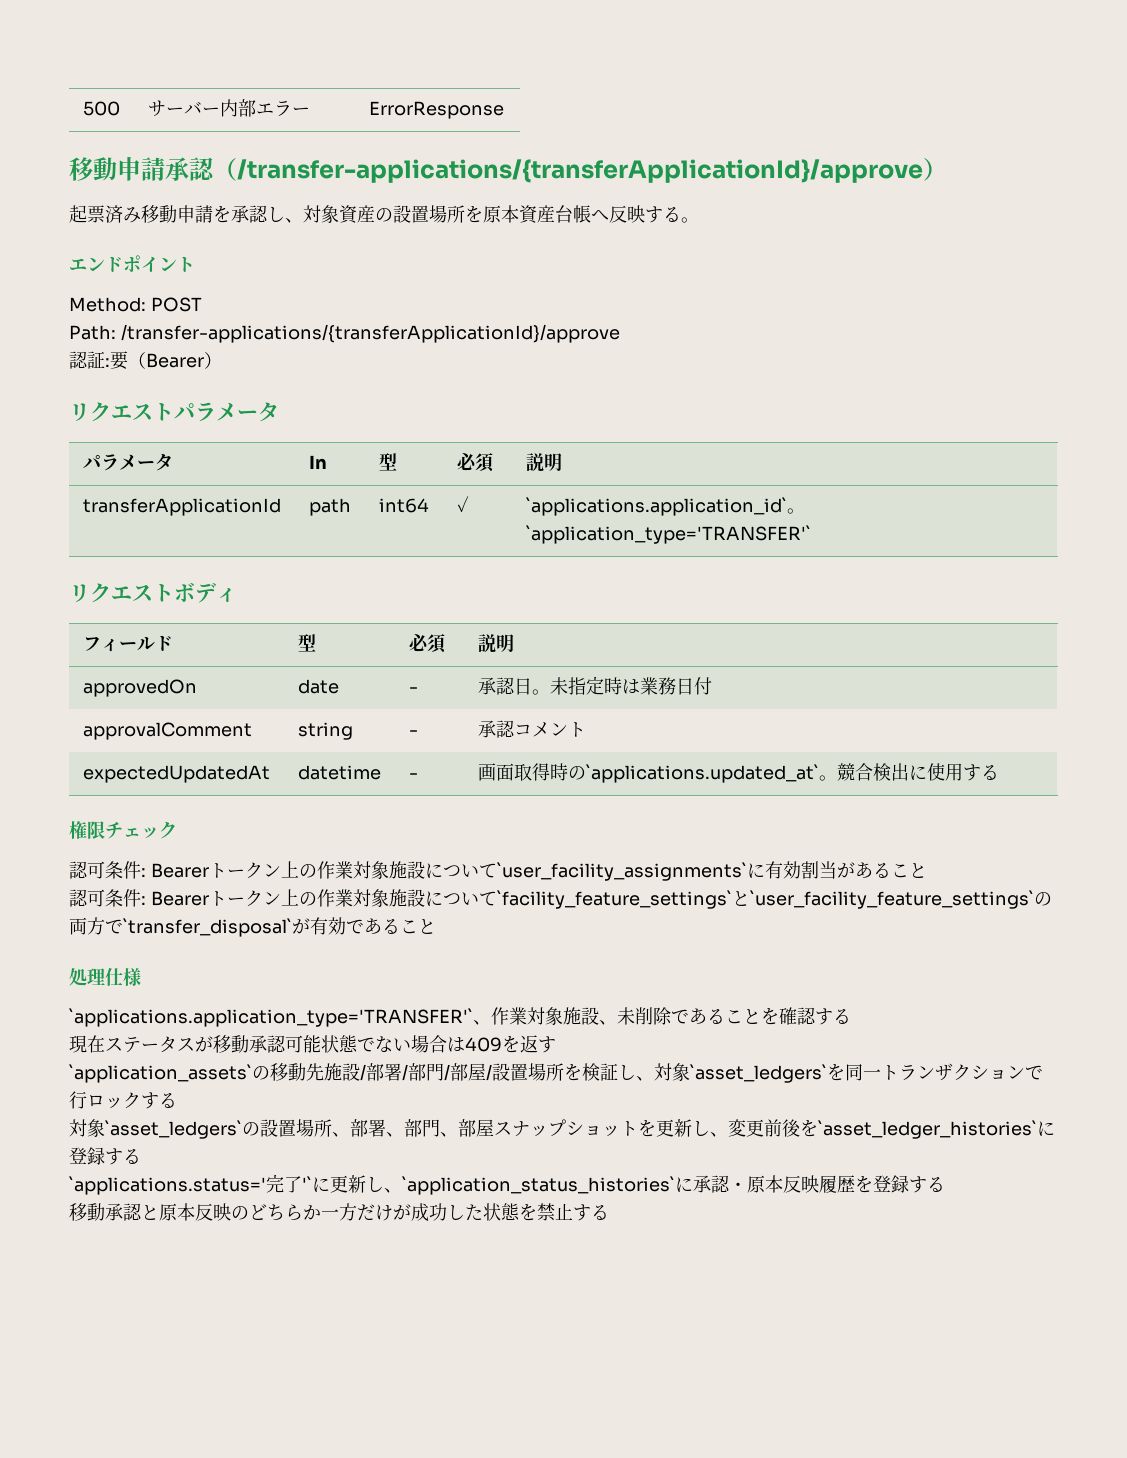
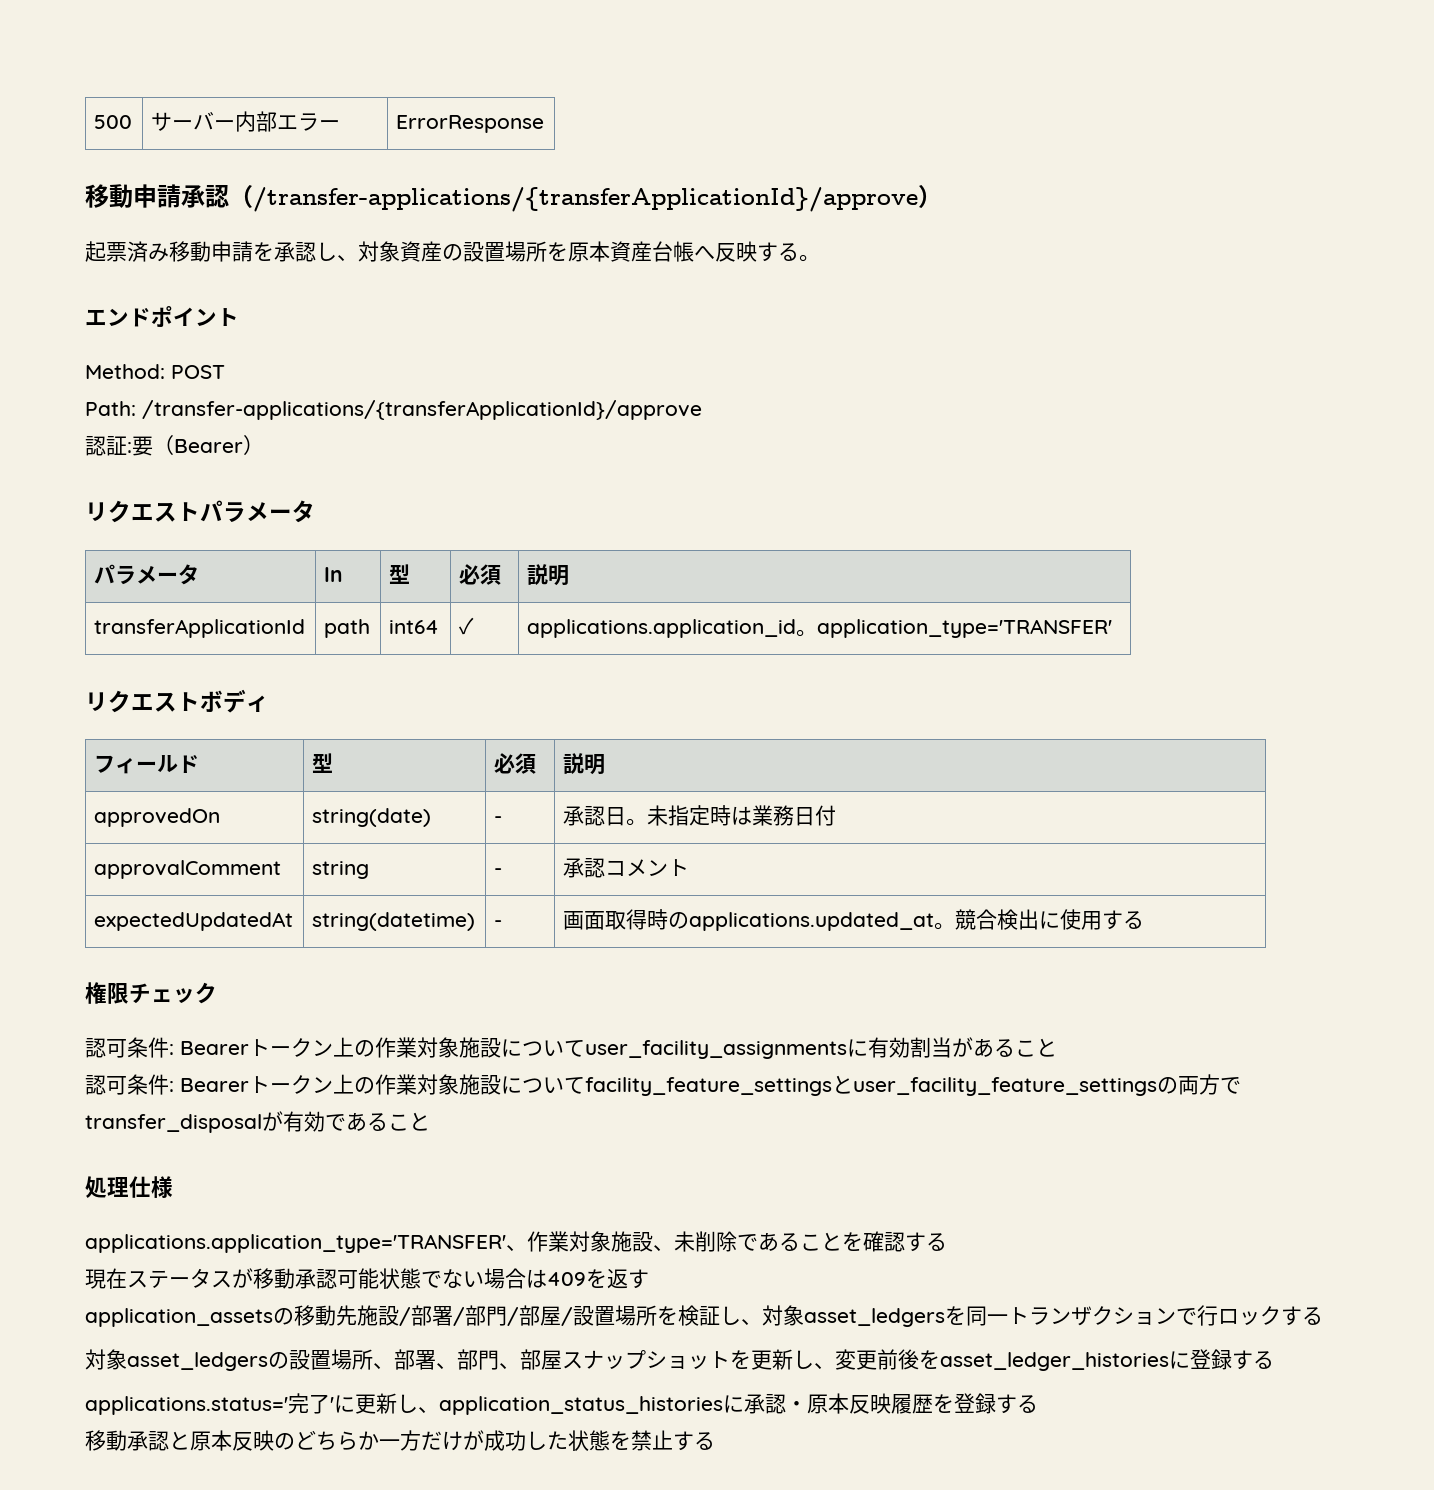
[525,497,805,516] [525,525,811,544] `applications.application_id`。`application_type='TRANSFER'` -> [527,619,1113,638] applications.application_id。application_type='TRANSFER'
[297,679,339,694] date -> [312,808,432,827] string(date)
[297,765,381,780] datetime -> [312,912,476,931] string(datetime)
[585,764,819,783] `applications.updated_at` -> [689,912,935,931] applications.updated_at
[496,862,747,881] `user_facility_assignments` -> [585,1040,847,1059] user_facility_assignments
[496,890,1034,909] `facility_feature_settings`と`user_facility_feature_settings` -> [585,1075,1157,1096] facility_feature_settingsとuser_facility_feature_settings
[123,918,292,937] `transfer_disposal` -> [85,1114,262,1133] transfer_disposal
[69,1008,473,1027] `applications.application_type='TRANSFER'` -> [85,1234,506,1253] applications.application_type='TRANSFER'
[69,1064,252,1083] `application_assets` -> [85,1308,273,1327] application_assets
[690,1064,827,1083] `asset_ledgers` -> [804,1308,945,1327] asset_ledgers
[105,1120,242,1139] `asset_ledgers` -> [127,1352,268,1371] asset_ledgers
[818,1120,1037,1139] `asset_ledger_histories` -> [940,1352,1169,1371] asset_ledger_histories
[69,1174,312,1195] `applications.status='完了'` -> [85,1393,334,1415] applications.status='完了'
[402,1176,675,1195] `application_status_histories` -> [439,1396,723,1415] application_status_histories

